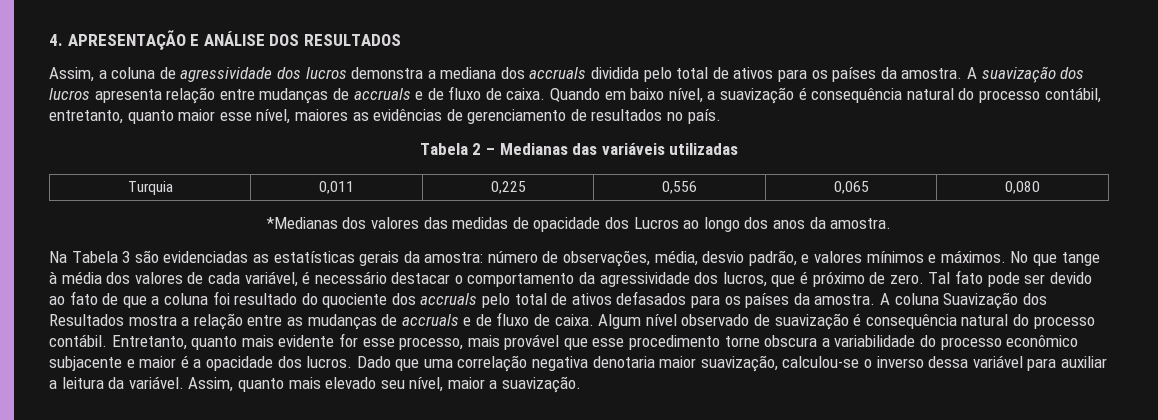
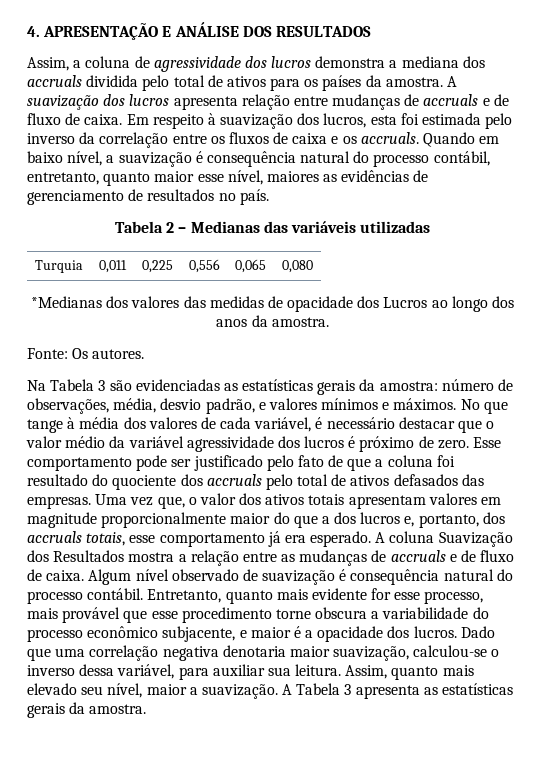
(546, 94) none -> [126,113,513,129] [27,132,419,148] Em respeito à suavização dos lucros, esta foi estimada pelo inverso da correlação entre os fluxos de caixa e os accruals.
(892, 223) none -> [27,348,145,359] // Fonte: Os autores.
[454,270,1092,287] [49,296,65,305] o comportamento da agressividade dos lucros, que é próximo de zero. Tal fato pode ser devido ao -> [458,420,495,433] [26,436,502,452] [27,455,294,471] que o valor médio da variável agressividade dos lucros é próximo de zero. Esse comportamento pode ser justificado pelo
[691,293,876,308] para os países da amostra. -> [461,474,484,486] [27,493,502,509] [27,512,505,528] [27,531,372,547] das empresas. Uma vez que, o valor dos ativos totais apresentam valores em magnitude proporcionalmente maior do que a dos lucros e, portanto, dos accruals totais, esse comportamento já era esperado.
[49,356,122,371] subjacente -> [162,626,236,642] subjacente,
[972,355,1023,368] variável -> [117,664,175,679] variável,
[49,376,184,389] a leitura da variável. -> [267,664,342,676] sua leitura.
(582, 384) none -> [282,683,514,699] [27,702,147,718] A Tabela 3 apresenta as estatísticas gerais da amostra.

